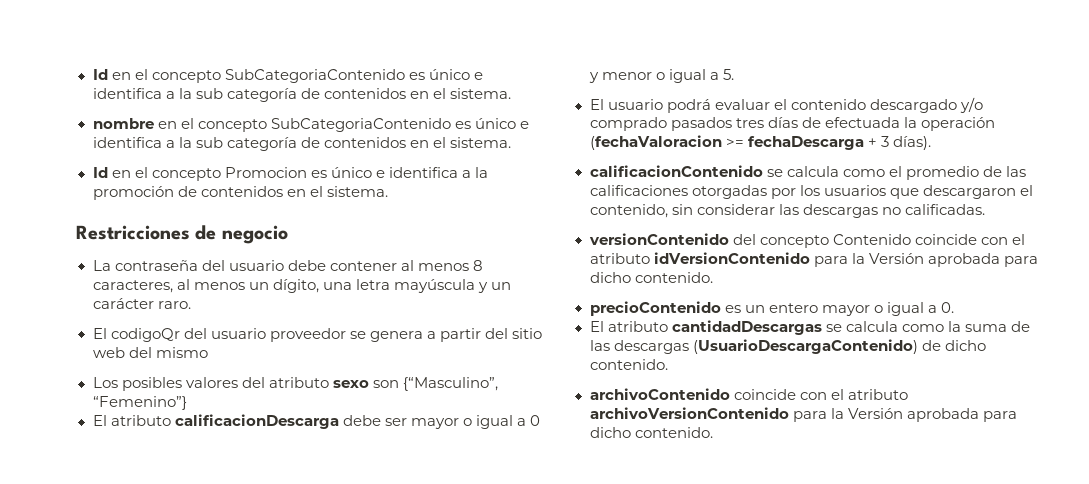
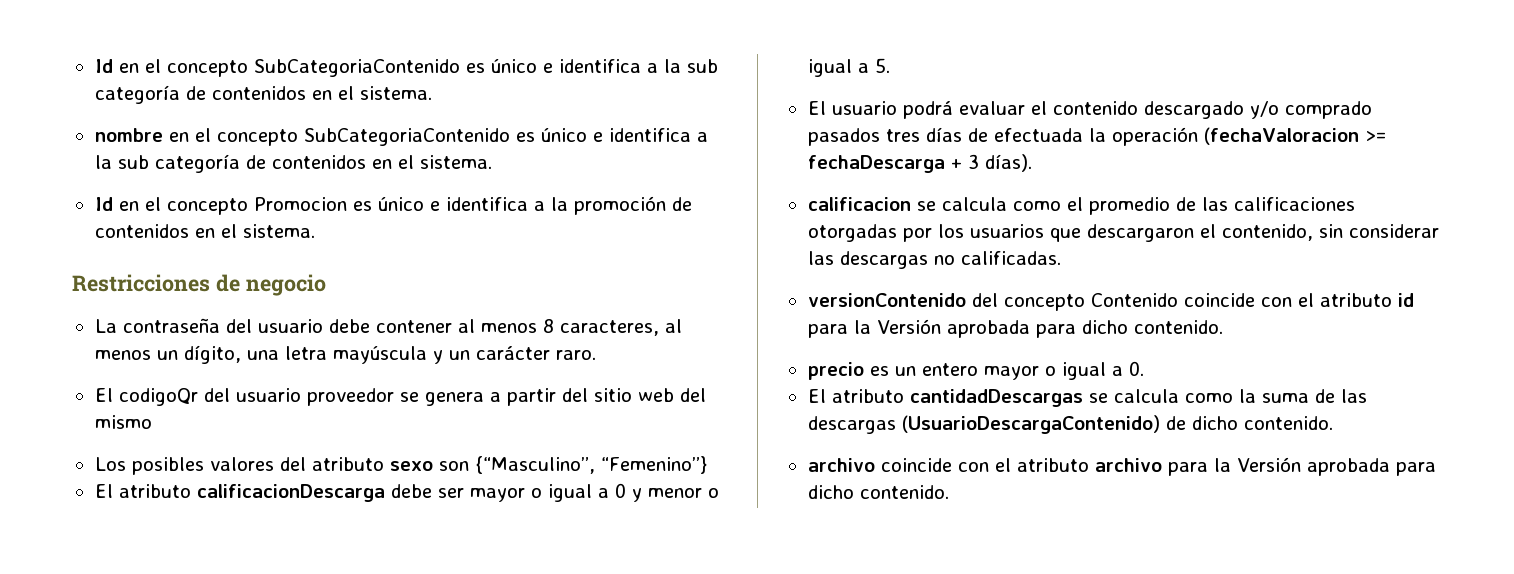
[589,165,763,177] calificacionContenido -> [807,197,911,211] calificacion
[653,252,810,264] idVersionContenido -> [1397,293,1414,307] id
[589,301,721,316] precioContenido -> [807,362,864,380] precio
[589,388,908,400] [589,407,789,419] archivoContenido coincide con el atributo archivoVersionContenido -> [807,458,1162,472] archivo coincide con el atributo archivo

